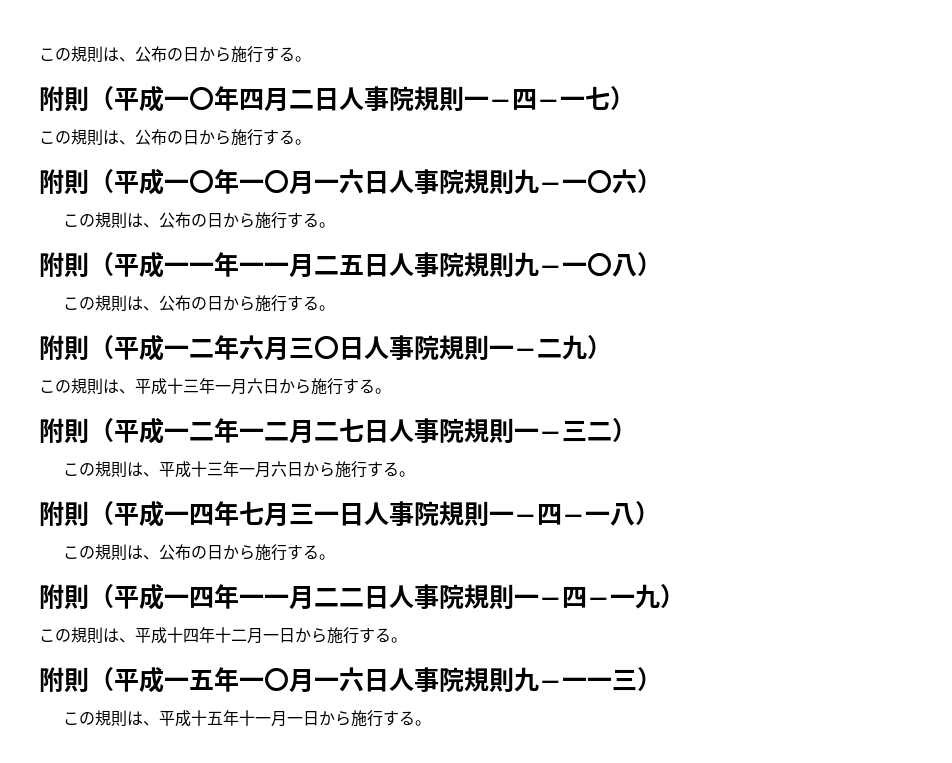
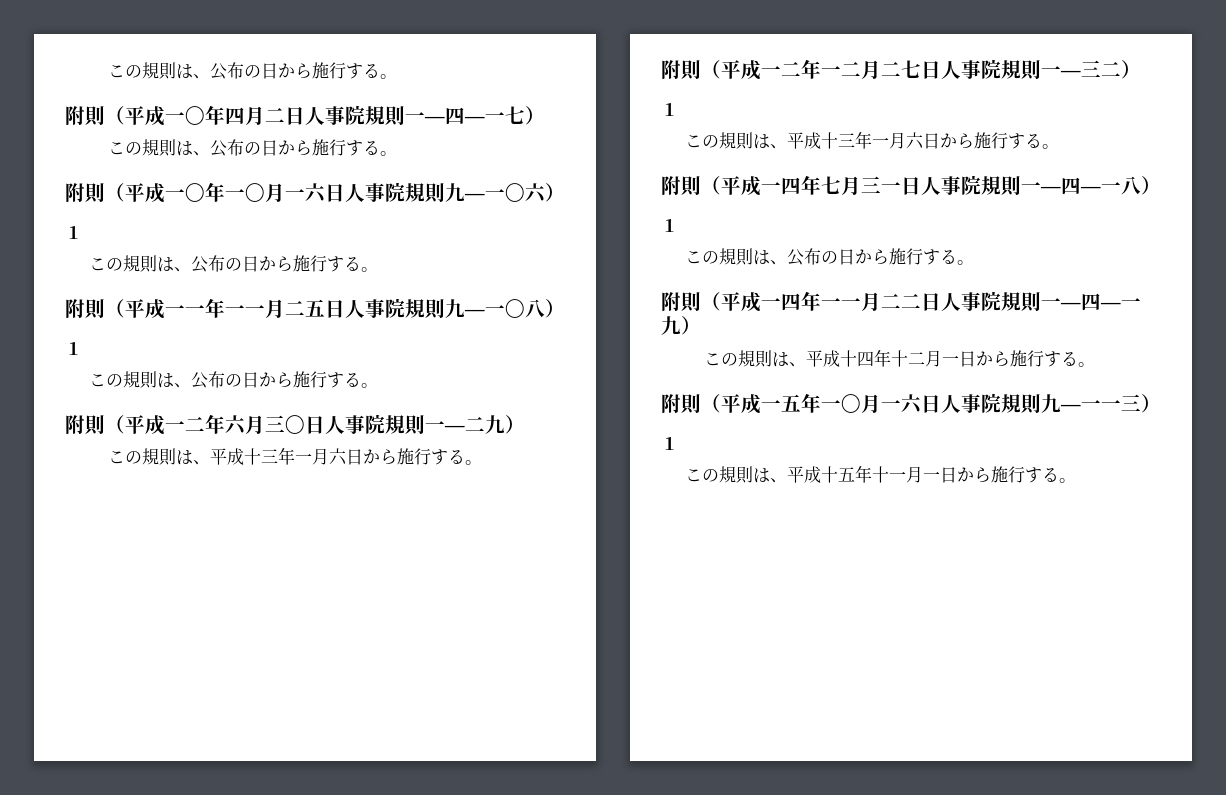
(662, 181) none -> [65,226,82,239] // １
(662, 264) none -> [65,342,82,355] // １
(637, 430) none -> [661,103,678,116] // １
(660, 513) none -> [661,219,678,232] // １
(662, 679) none -> [661,437,678,450] // １

